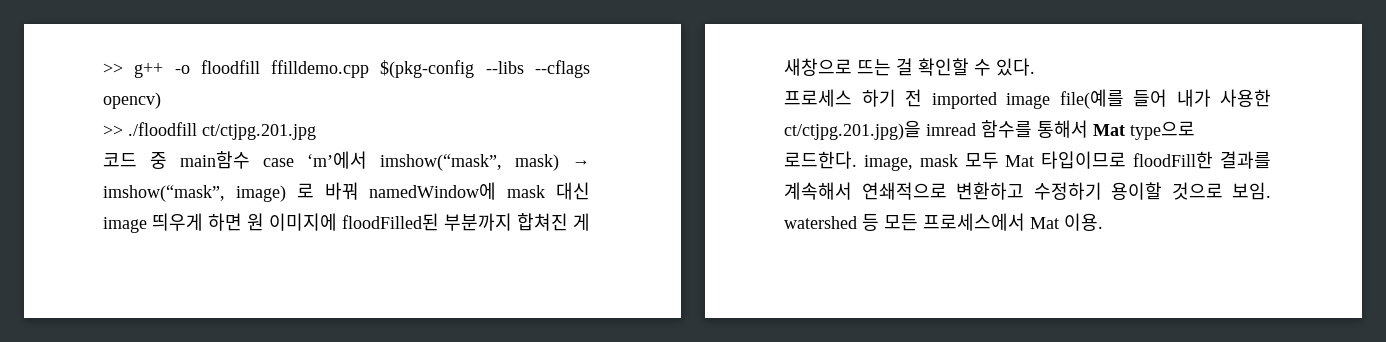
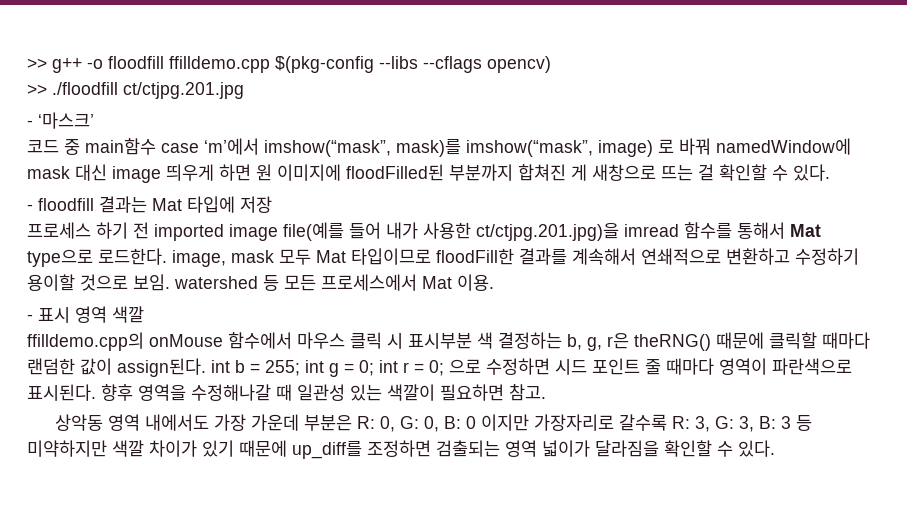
(316, 132) none -> [27,112,94,129] // - ‘마스크’
[515,154,590,171] mask) → -> [396,138,461,157] mask)를
(1035, 67) none -> [27,196,272,213] // - floodfill 결과는 Mat 타입에 저장
(1103, 222) none -> [27,306,144,323] [27,332,870,351] [27,358,852,377] [27,384,546,401] [55,414,813,432] [27,440,775,459] // - 표시 영역 색깔 // ffilldemo.cpp의 onMouse 함수에서 마우스 클릭 시 표시부분 색 결정하는 b, g, r은 theRNG() 때문에 클릭할 때마다 랜덤한 값이 assign된다. int b = 255; int g = 0; int r = 0; 으로 수정하면 시드 포인트 줄 때마다 영역이 파란색으로 표시된다. 향후 영역을 수정해나갈 때 일관성 있는 색깔이 필요하면 참고. // 상악동 영역 내에서도 가장 가운데 부분은 R: 0, G: 0, B: 0 이지만 가장자리로 갈수록 R: 3, G: 3, B: 3 등 미약하지만 색깔 차이가 있기 때문에 up_diff를 조정하면 검출되는 영역 넓이가 달라짐을 확인할 수 있다.

